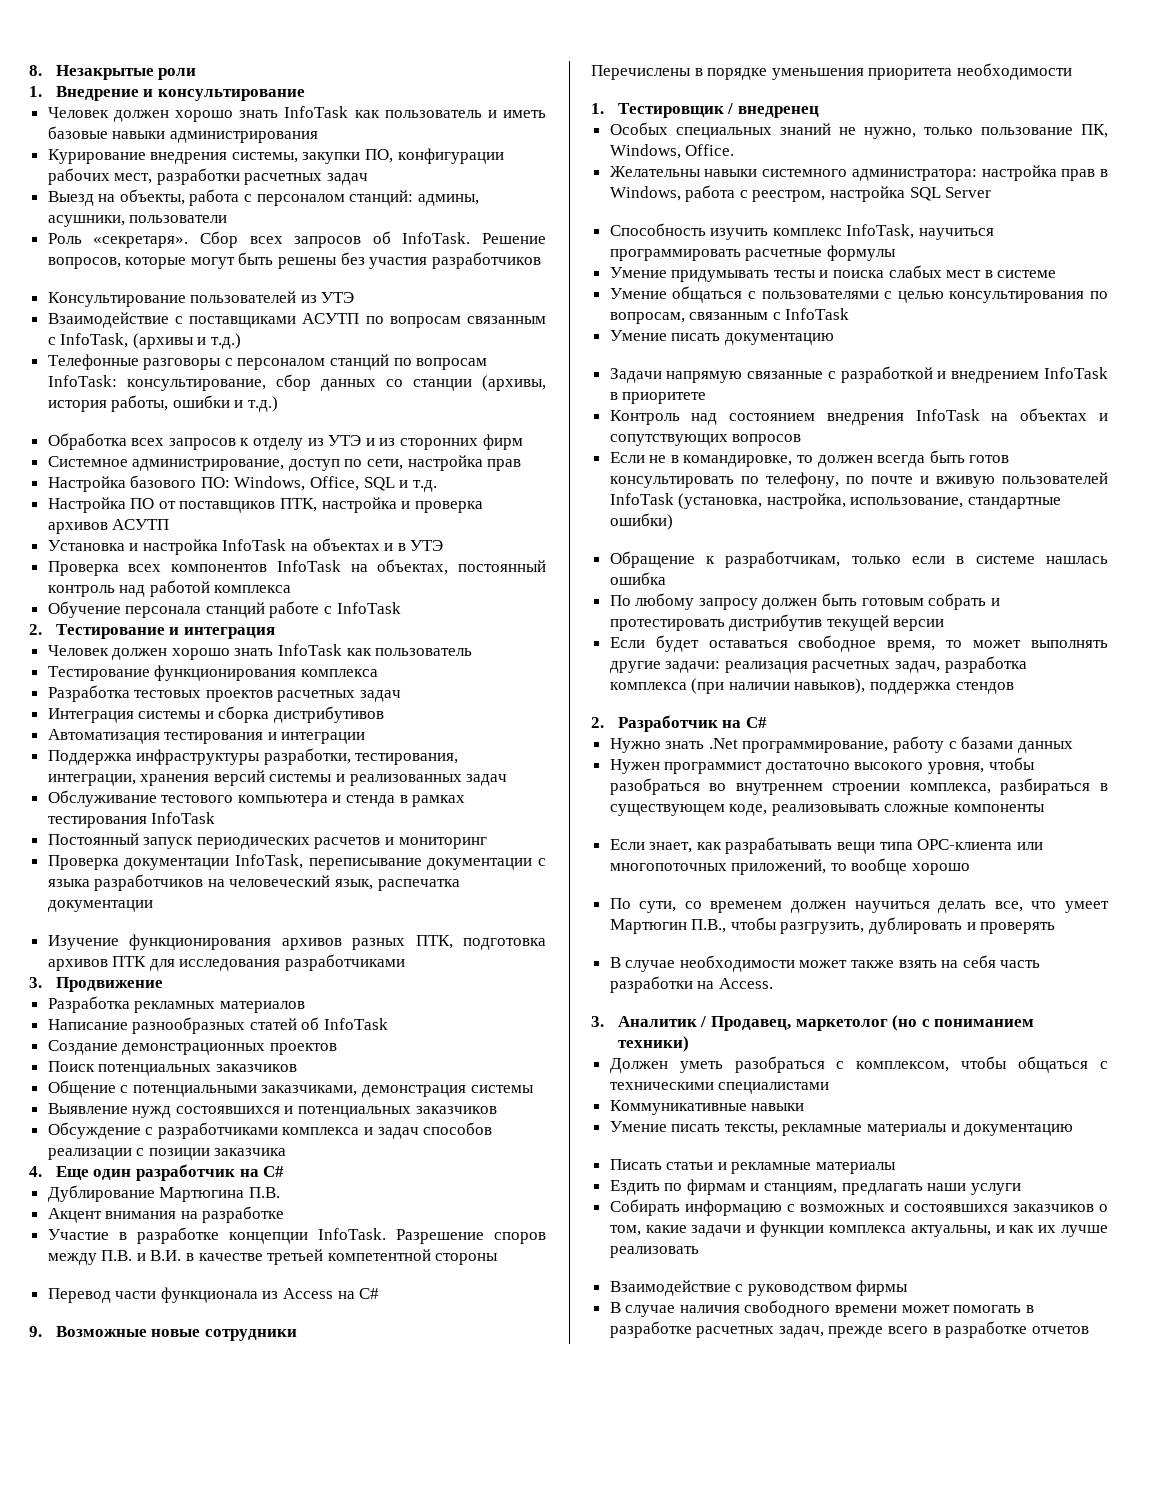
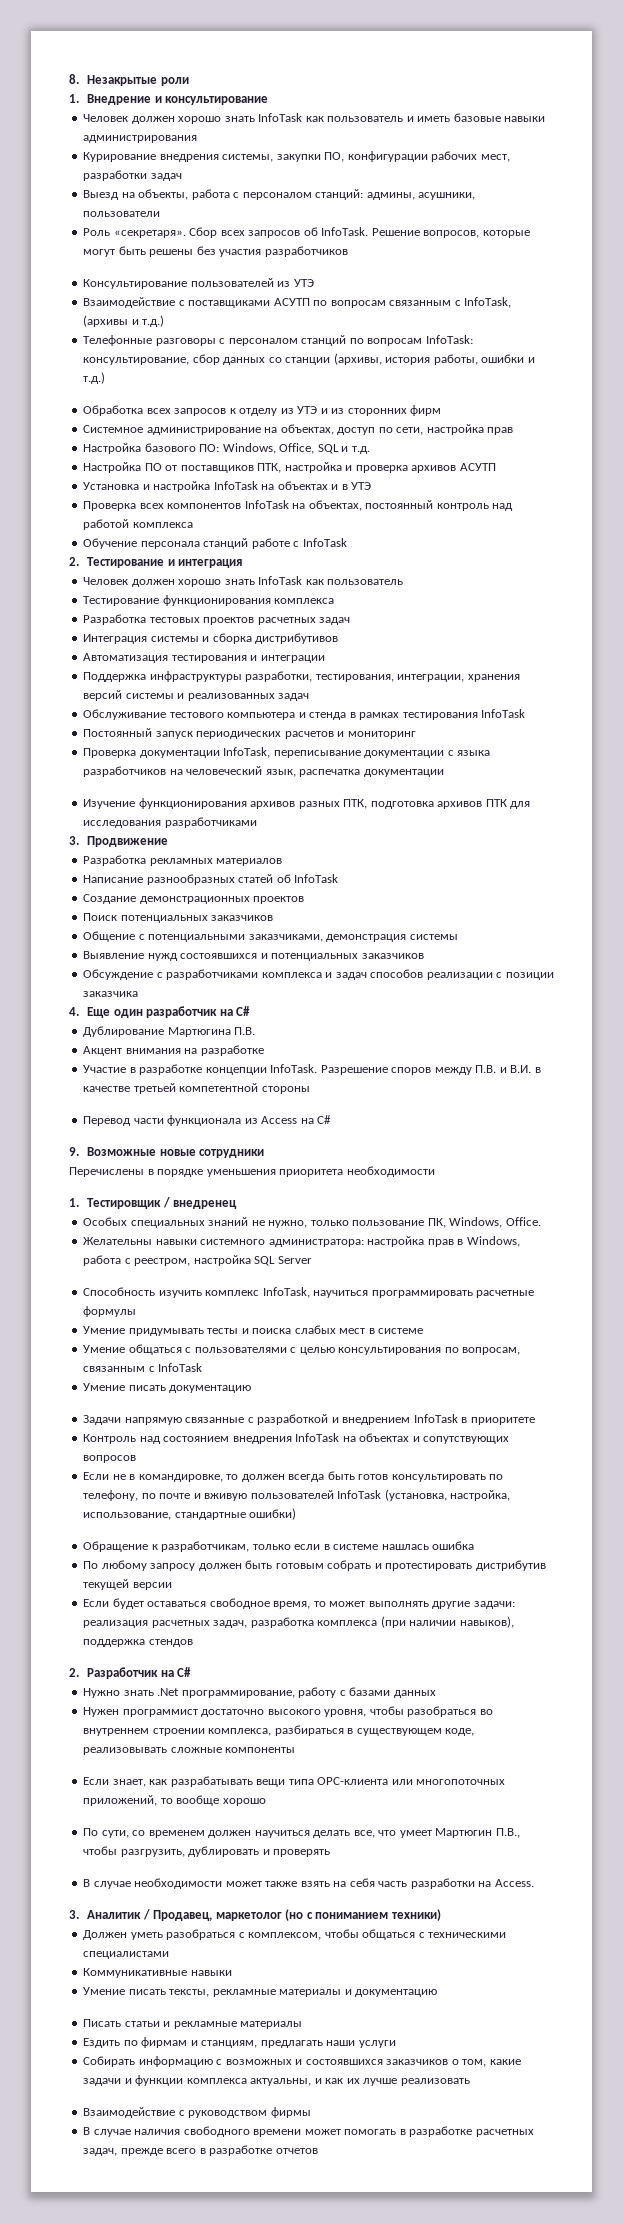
[244,173,323,185] расчетных -> (148, 175) none
[132,459,285,471] администрирование, -> [146,424,334,435] администрирование на объектах,

